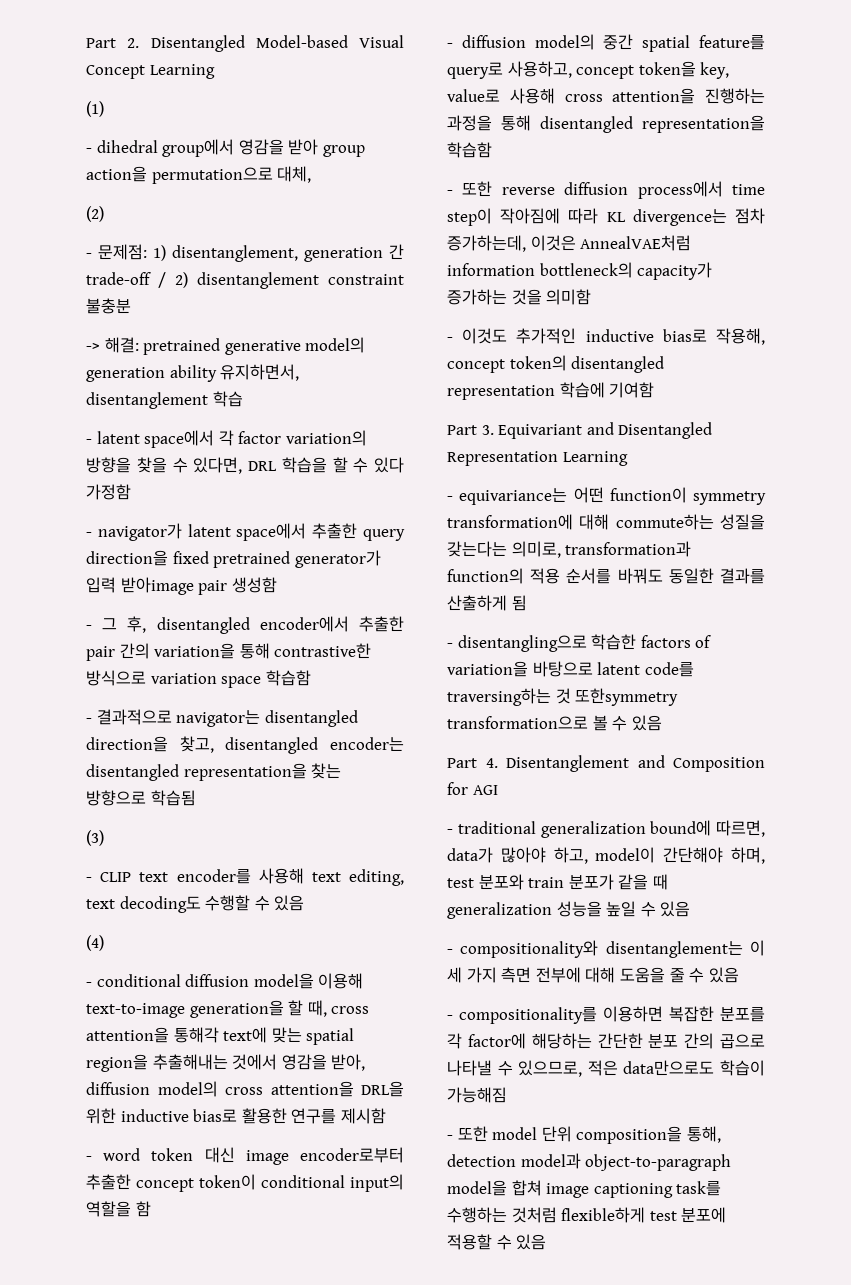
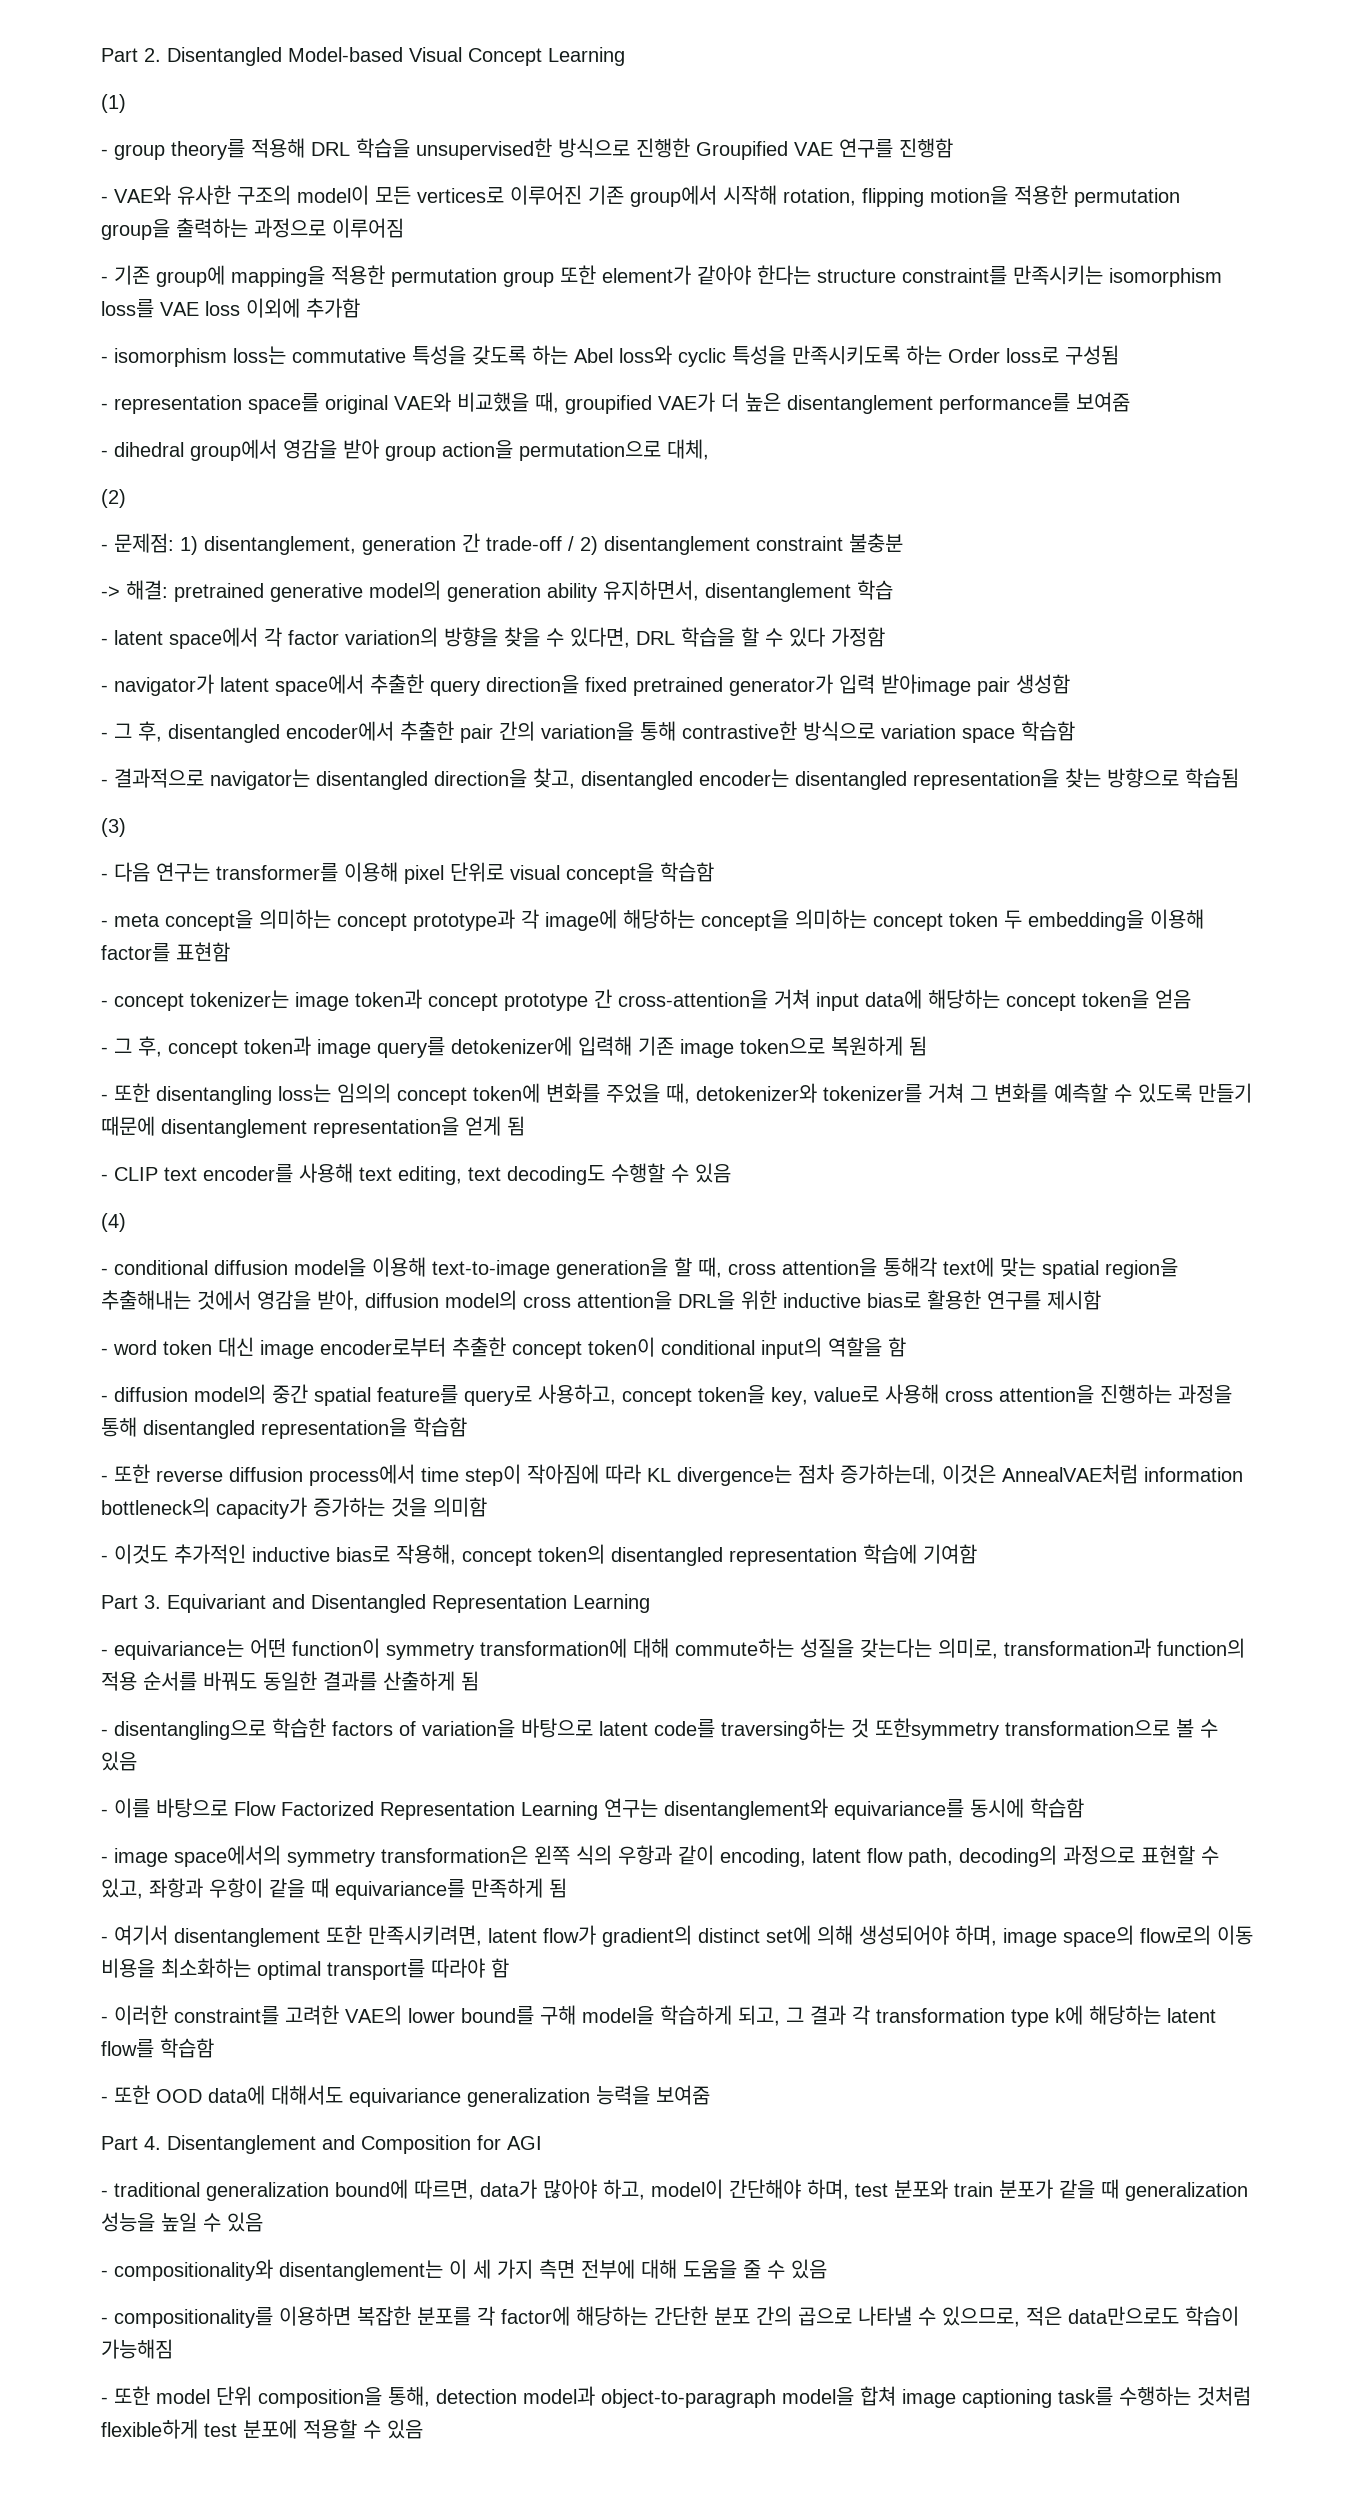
(104, 109) none -> [101,138,953,160] [101,185,1180,207] [101,218,404,240] [101,265,1222,287] [101,298,360,318] [101,345,1119,367] [101,392,1130,414] // - group theory를 적용해 DRL 학습을 unsupervised한 방식으로 진행한 Groupified VAE 연구를 진행함 // - VAE와 유사한 구조의 model이 모든 vertices로 이루어진 기존 group에서 시작해 rotation, flipping motion을 적용한 permutation group을 출력하는 과정으로 이루어짐 // - 기존 group에 mapping을 적용한 permutation group 또한 element가 같아야 한다는 structure constraint를 만족시키는 isomorphism loss를 VAE loss 이외에 추가함 // - isomorphism loss는 commutative 특성을 갖도록 하는 Abel loss와 cyclic 특성을 만족시키도록 하는 Order loss로 구성됨 // - representation space를 original VAE와 비교했을 때, groupified VAE가 더 높은 disentanglement performance를 보여줌
(104, 838) none -> [101,862,714,884] [101,909,1204,931] [101,942,230,962] [101,989,1191,1011] [101,1036,927,1058] [101,1083,1252,1105] [101,1116,525,1138] // - 다음 연구는 transformer를 이용해 pixel 단위로 visual concept을 학습함 // - meta concept을 의미하는 concept prototype과 각 image에 해당하는 concept을 의미하는 concept token 두 embedding을 이용해 factor를 표현함 // - concept tokenizer는 image token과 concept prototype 간 cross-attention을 거쳐 input data에 해당하는 concept token을 얻음 // - 그 후, concept token과 image query를 detokenizer에 입력해 기존 image token으로 복원하게 됨 // - 또한 disentangling loss는 임의의 concept token에 변화를 주었을 때, detokenizer와 tokenizer를 거쳐 그 변화를 예측할 수 있도록 만들기 때문에 disentanglement representation을 얻게 됨
(662, 723) none -> [101,1798,1084,1820] [101,1845,1219,1867] [101,1878,567,1900] [101,1925,1253,1947] [101,1958,509,1980] [101,2005,1216,2027] [101,2038,214,2058] [101,2085,710,2107] // - 이를 바탕으로 Flow Factorized Representation Learning 연구는 disentanglement와 equivariance를 동시에 학습함 // - image space에서의 symmetry transformation은 왼쪽 식의 우항과 같이 encoding, latent flow path, decoding의 과정으로 표현할 수 있고, 좌항과 우항이 같을 때 equivariance를 만족하게 됨 // - 여기서 disentanglement 또한 만족시키려면, latent flow가 gradient의 distinct set에 의해 생성되어야 하며, image space의 flow로의 이동 비용을 최소화하는 optimal transport를 따라야 함 // - 이러한 constraint를 고려한 VAE의 lower bound를 구해 model을 학습하게 되고, 그 결과 각 transformation type k에 해당하는 latent flow를 학습함 // - 또한 OOD data에 대해서도 equivariance generalization 능력을 보여줌

